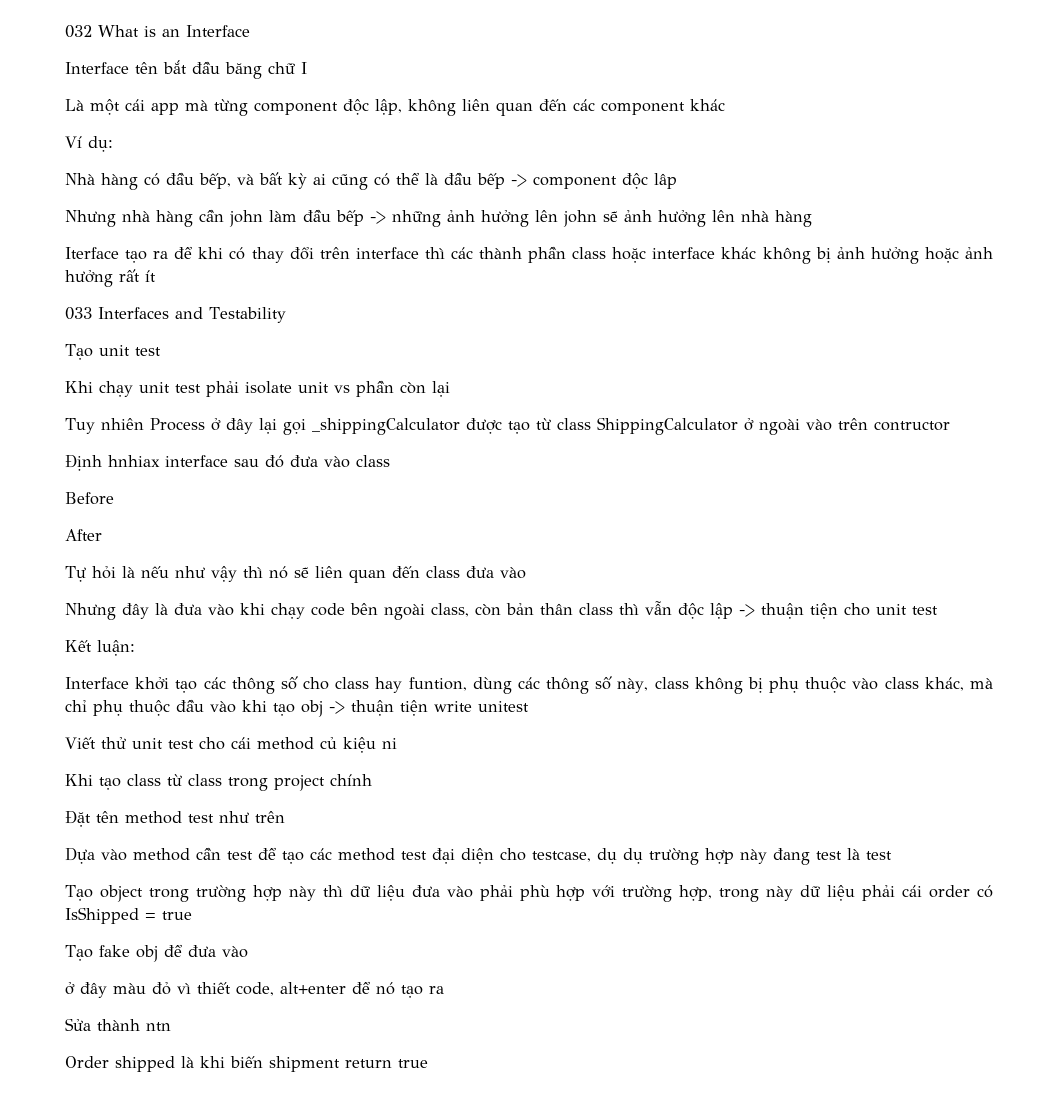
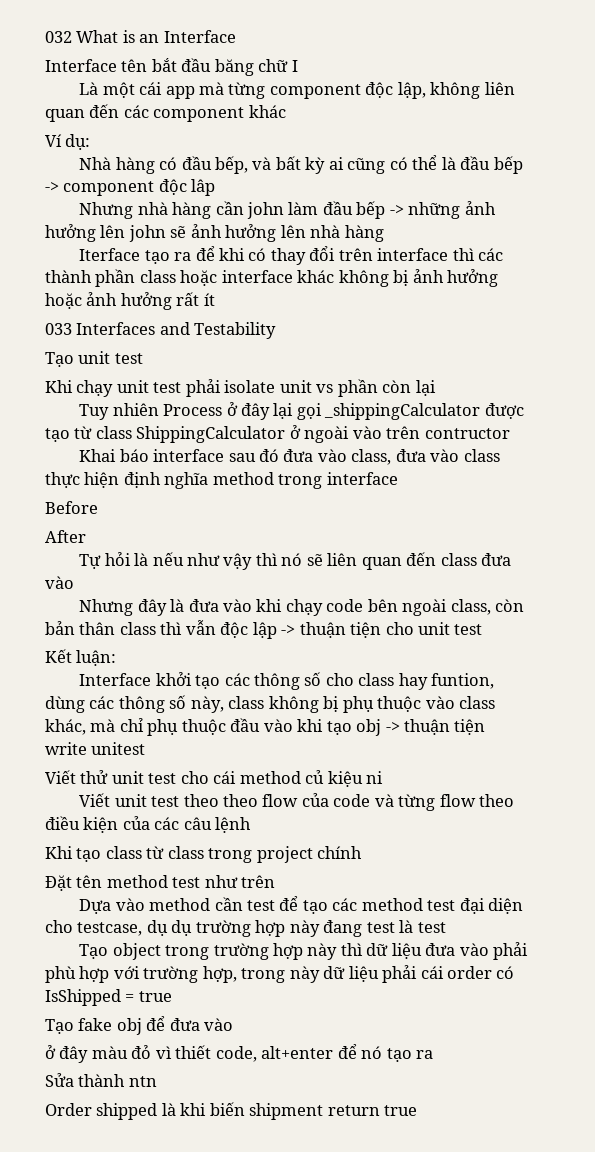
[65,454,160,471] Định hnhiax -> [79,449,149,462] Khai báo
[356,455,390,467] class -> [351,449,500,465] [45,472,398,489] class, đưa vào class thực hiện định nghĩa method trong interface
(397, 743) none -> [79,793,515,811] [45,816,252,833] // Viết unit test theo theo flow của code và từng flow theo điều kiện của các câu lệnh

